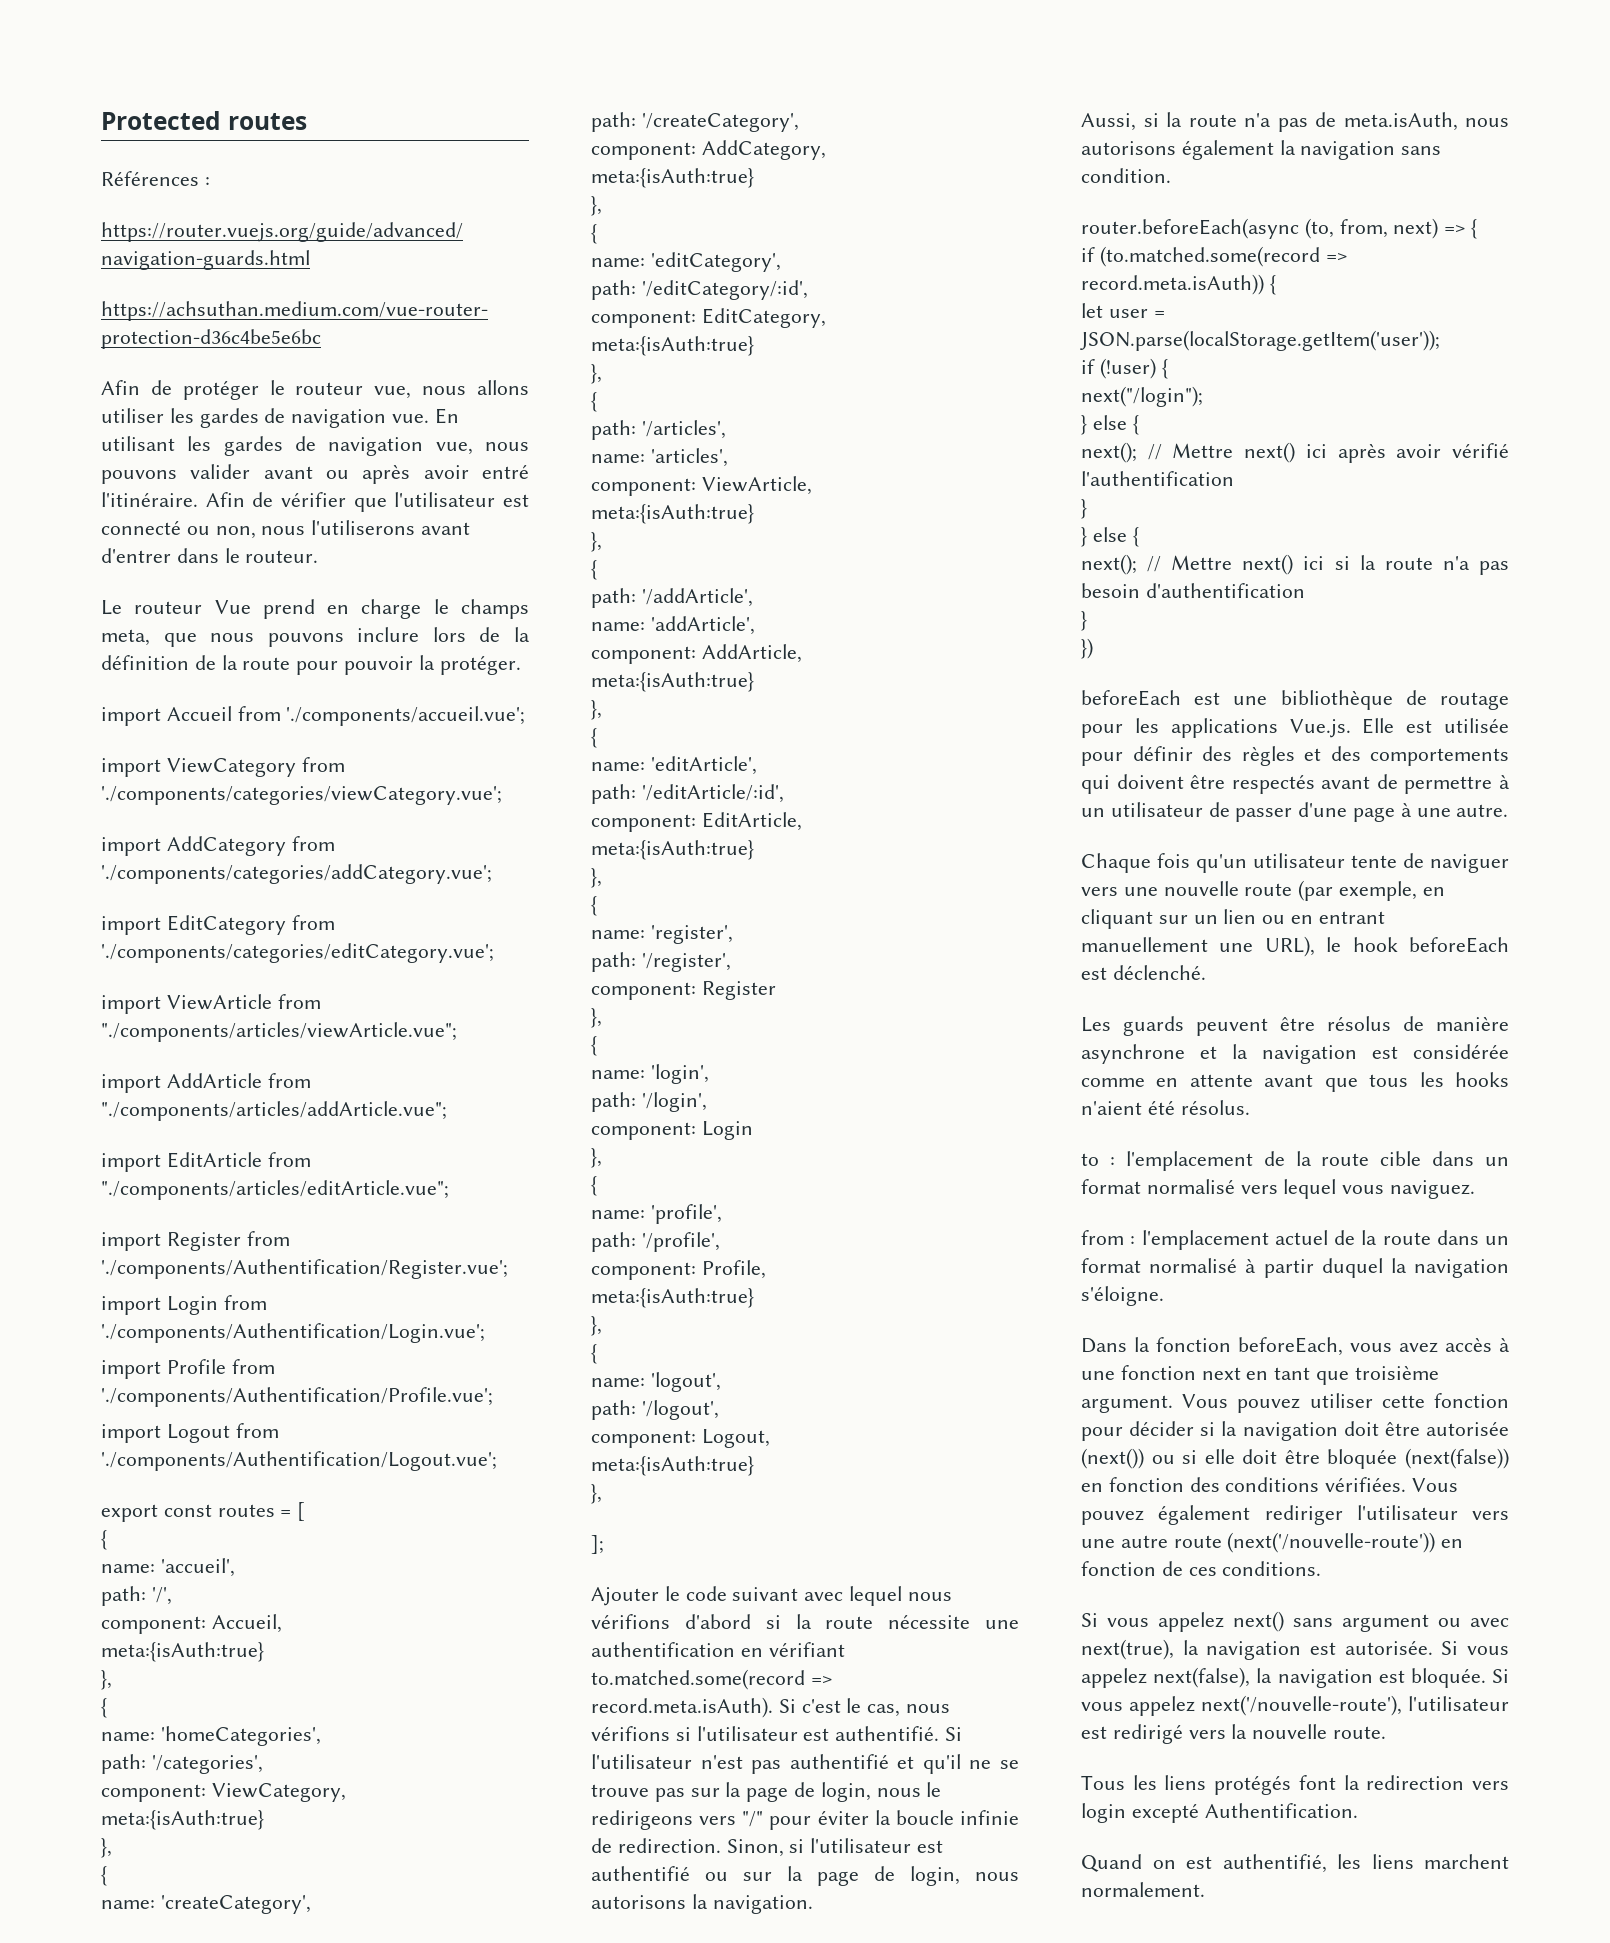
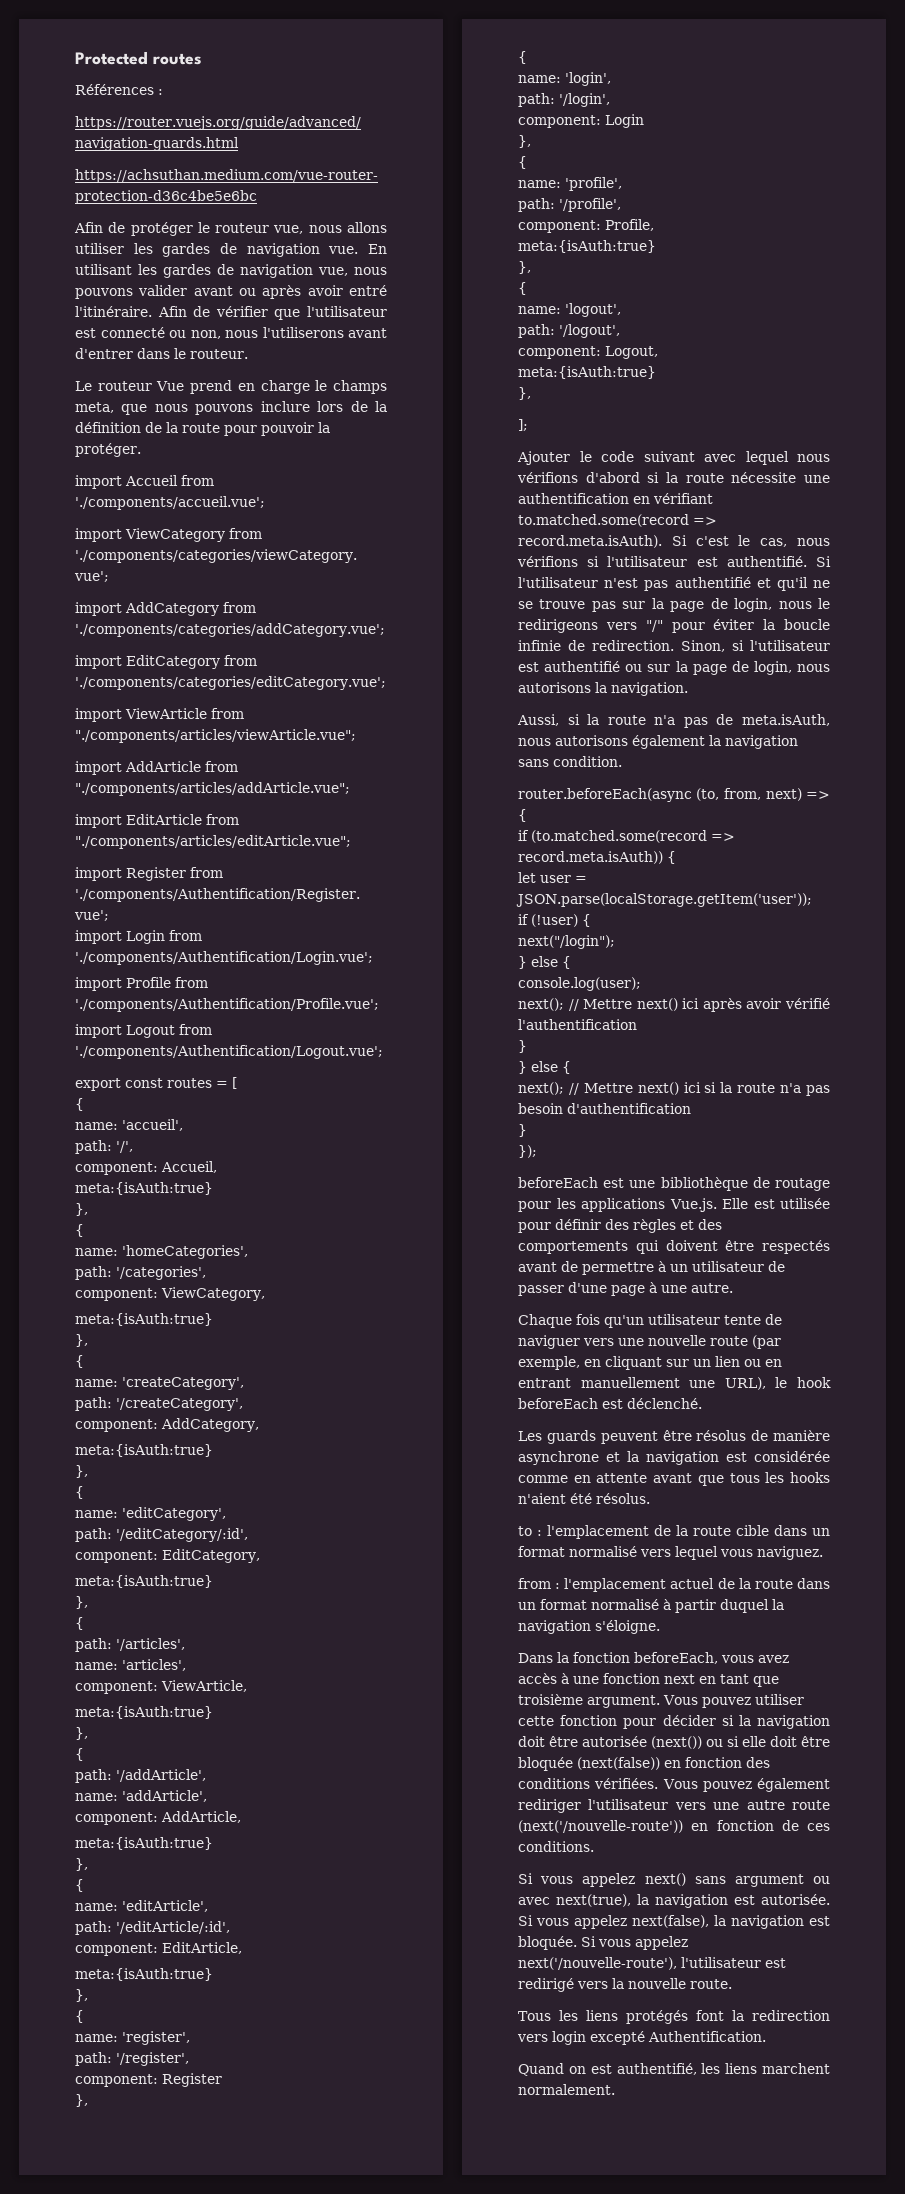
(1139, 425) none -> [518,977,641,991] // console.log(user);
[1081,638,1093,659] }) -> [518,1145,537,1158] });

